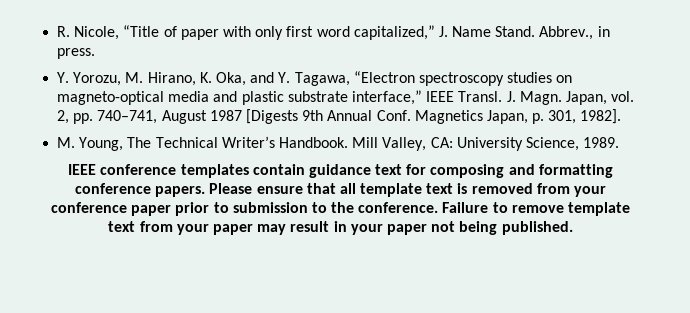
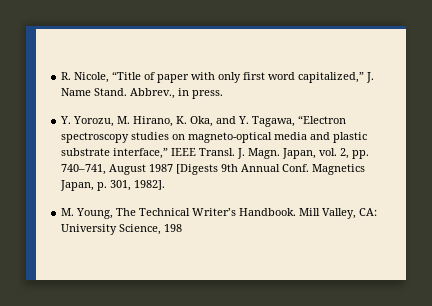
[583,137,620,148] [68,164,613,178] [74,183,607,197] [50,202,631,216] [108,221,573,235] 1989. // IEEE conference templates contain guidance text for composing and formatting conference papers. Please ensure that all template text is removed from your conference paper prior to submission to the conference. Failure to remove template text from your paper may result in your paper not being published. -> [164,224,183,232] 198

